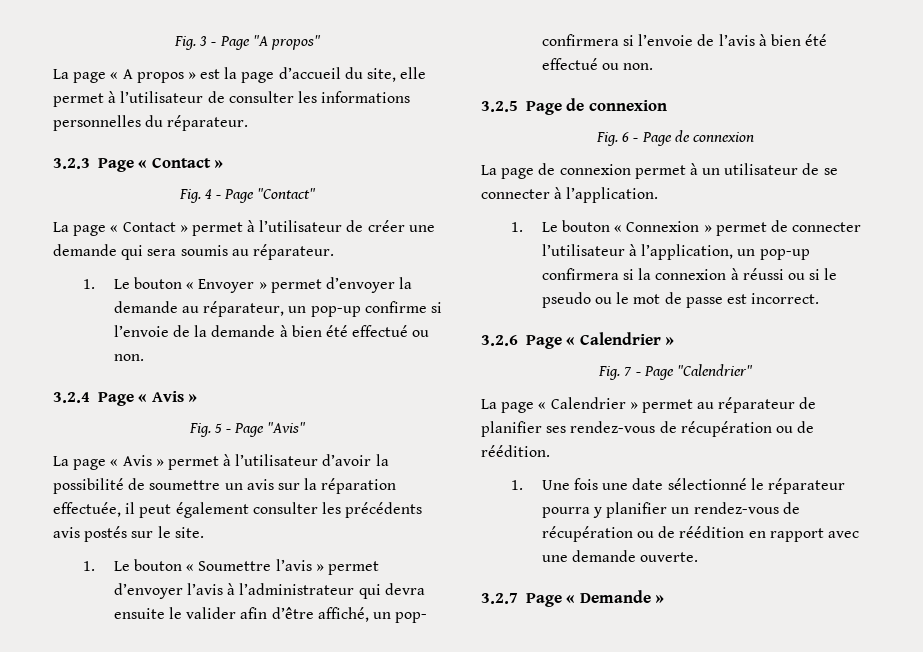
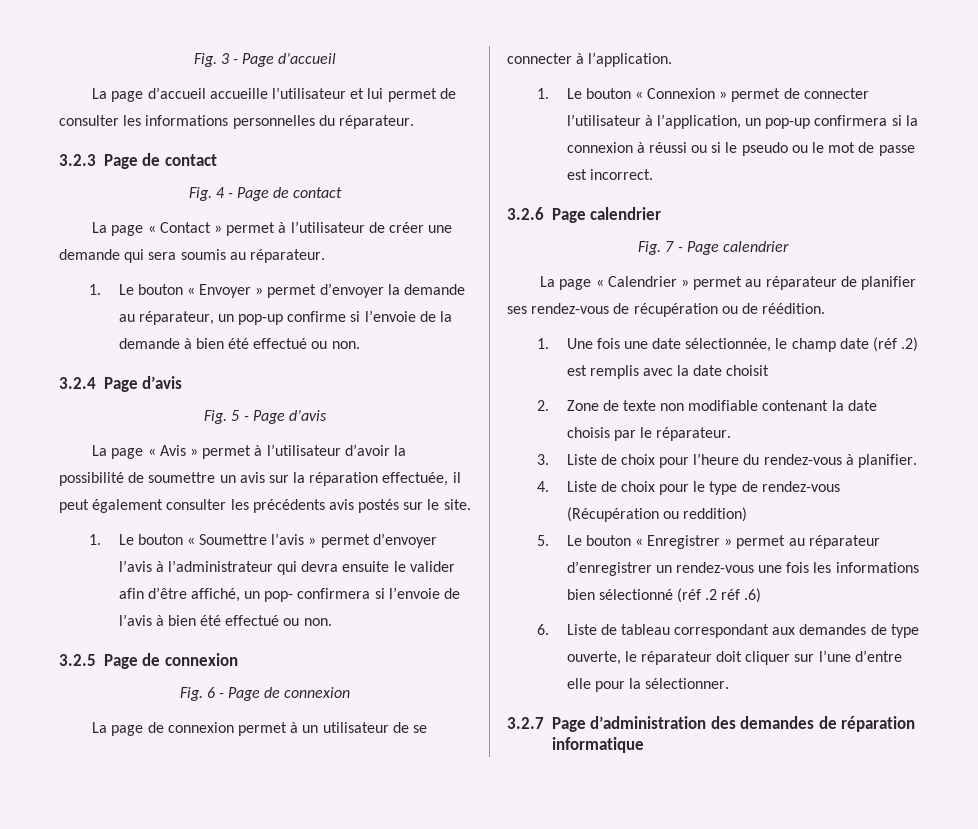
[252,35,321,50] [53,67,427,83] [53,91,204,107] "A propos" // La page « A propos » est la page d’accueil du site, elle permet à l’utilisateur -> [278,52,337,64] [92,87,437,102] d’accueil // La page d’accueil accueille l’utilisateur et lui permet
[138,157,224,168] « Contact » -> [142,153,217,166] de contact
[257,188,317,199] "Contact" -> [273,187,343,198] de contact
[138,391,198,402] « Avis » -> [142,376,183,389] d’avis
[267,422,307,433] "Avis" -> [288,409,327,421] d’avis
[566,332,675,345] « Calendrier » -> [590,207,662,220] calendrier
[676,364,753,376] "Calendrier" -> [722,241,789,252] calendrier
[667,478,845,494] [541,502,800,518] [541,526,859,542] [541,550,699,562] [481,590,665,607] sélectionné le réparateur pourra y planifier un rendez-vous de récupération ou de réédition en rapport avec une demande ouverte. // 3.2.7 Page « Demande » -> [685,337,919,352] [566,365,770,379] [536,400,877,411] [566,427,732,441] [536,453,918,468] [536,481,840,495] [566,507,747,522] [536,535,880,549] [566,561,919,576] [566,588,762,603] [536,624,919,638] [566,650,902,665] [566,678,730,692] [507,716,916,732] [551,737,644,753] sélectionnée, le champ date (réf .2) est remplis avec la date choisit // 2. Zone de texte non modifiable contenant la date choisis par le réparateur. // 3. Liste de choix pour l’heure du rendez-vous à planifier. // 4. Liste de choix pour le type de rendez-vous (Récupération ou reddition) // 5. Le bouton « Enregistrer » permet au réparateur d’enregistrer un rendez-vous une fois les informations bien sélectionné (réf .2 réf .6) // 6. Liste de tableau correspondant aux demandes de type ouverte, le réparateur doit cliquer sur l’une d’entre elle pour la sélectionner. // 3.2.7 Page d’administration des demandes de réparation informatique

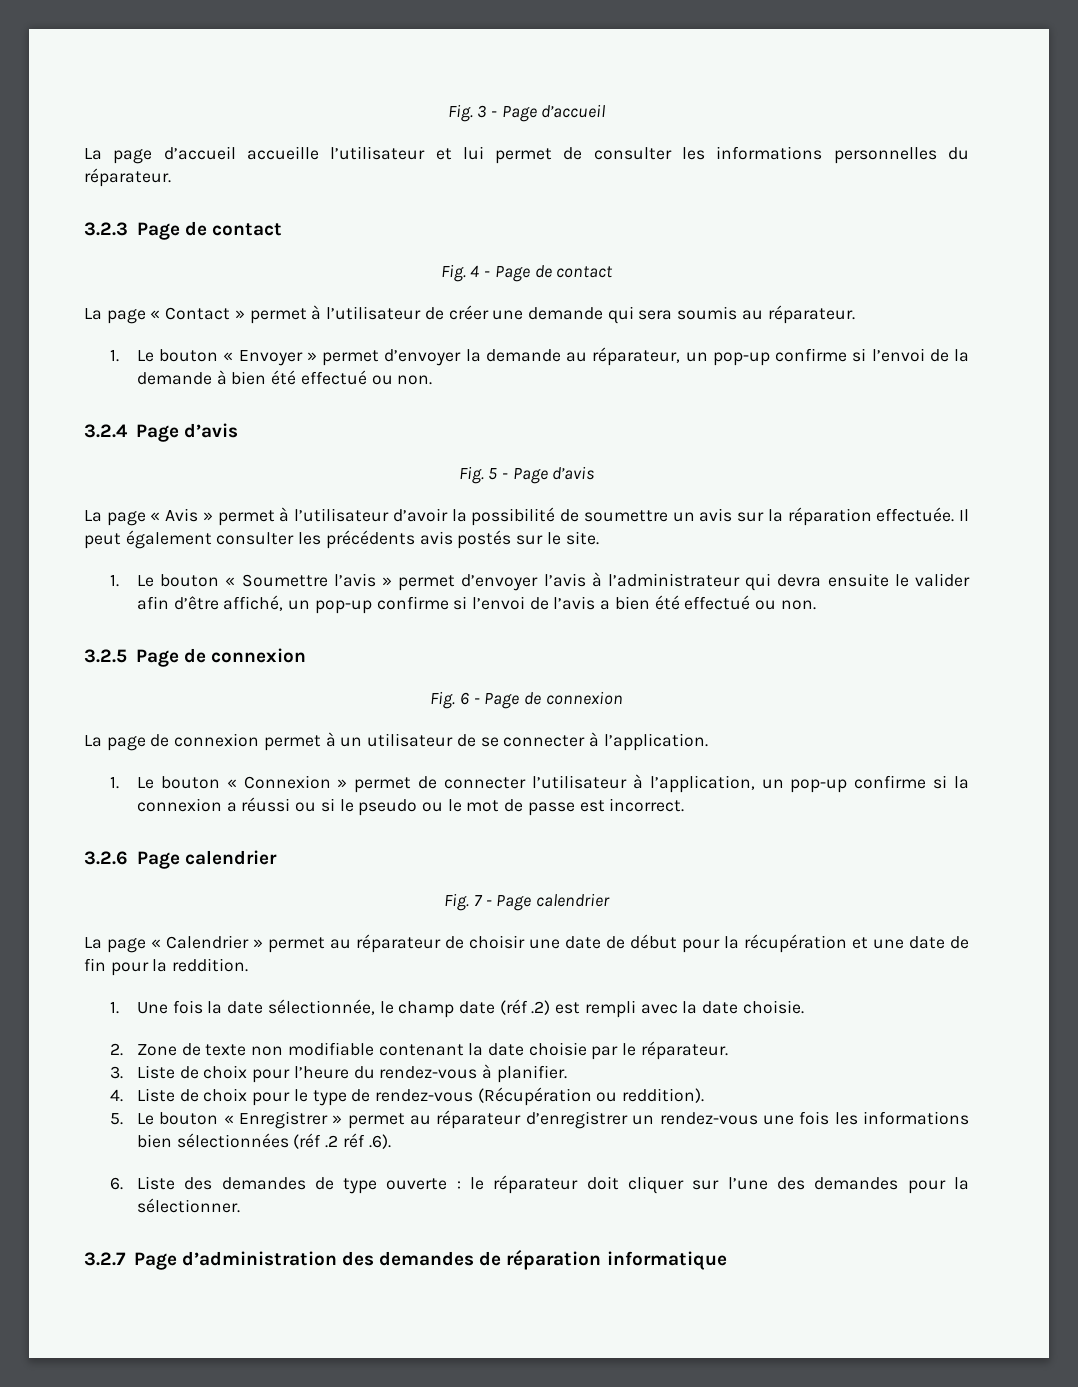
[364,310,416,322] l’envoie -> [871,348,925,362] l’envoi
[382,472,461,486] effectuée, il -> [876,507,969,522] effectuée. Il
[264,587,440,602] pop- confirmera si l’envoie -> [314,596,525,614] pop-up confirme si l’envoi
[155,615,164,626] à -> [600,600,611,610] a
[814,115,888,126] confirmera -> [854,775,927,789] confirme
[636,142,645,153] à -> [226,802,237,812] a
[860,276,916,290] [507,303,826,317] planifier ses rendez-vous de récupération ou de réédition. -> [469,934,969,953] [84,958,249,976] choisir une date de début pour la récupération et une date de fin pour la reddition.
[623,341,648,349] une -> [207,1001,223,1014] la
[589,365,639,379] remplis -> [584,1000,636,1018] rempli
[726,365,770,376] choisit -> [742,1000,804,1014] choisie.
[566,427,610,438] choisis -> [528,1042,587,1056] choisie
[682,507,747,522] reddition) -> [622,1088,705,1103] reddition).
[598,589,673,600] sélectionné -> [176,1133,289,1148] sélectionnées
[744,588,762,603] .6) -> [368,1134,391,1149] .6).
[600,624,796,638] de tableau correspondant aux -> [184,1177,213,1190] des
[566,651,621,665] ouverte, -> [386,1178,461,1190] ouverte :
[854,650,902,662] [566,678,591,689] d’entre elle -> [777,1177,899,1190] des demandes

